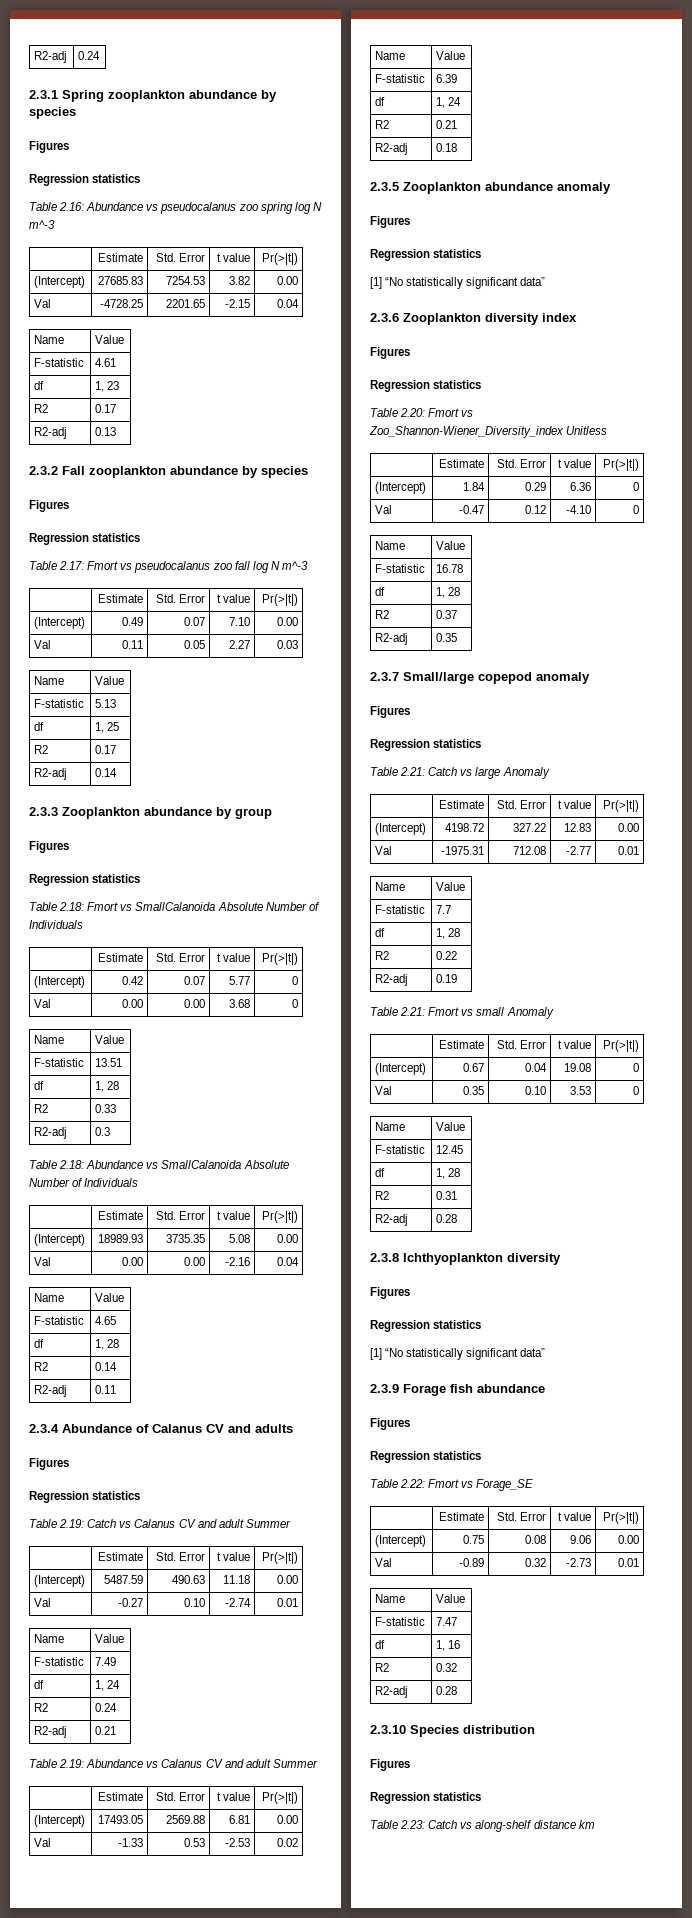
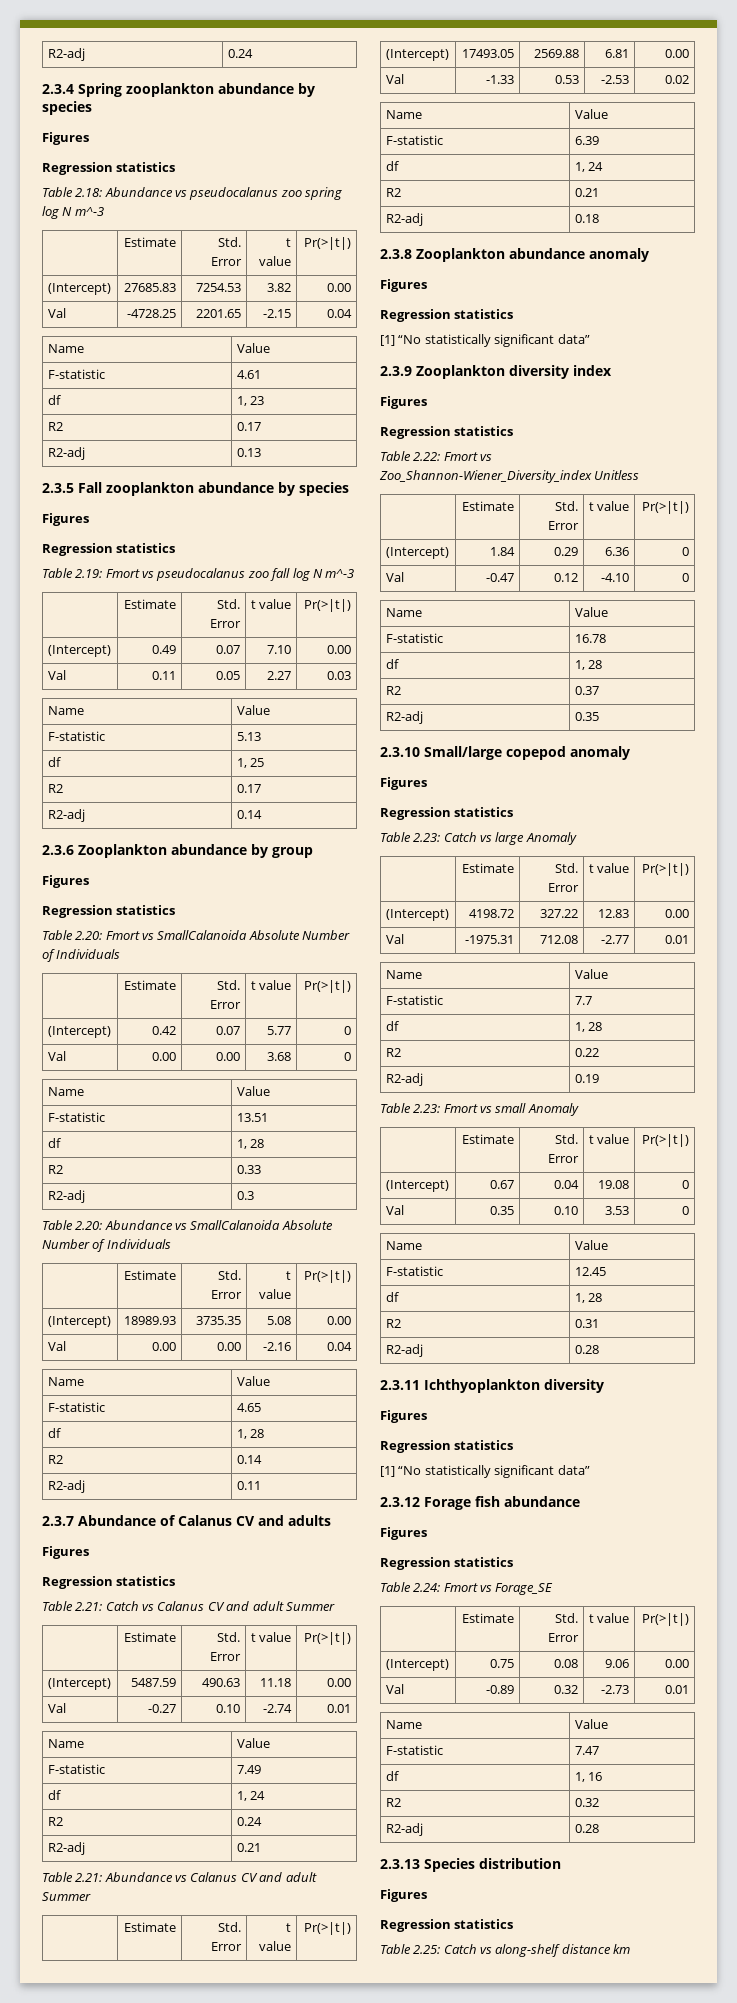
[29,90,58,99] 2.3.1 -> [42,84,74,94] 2.3.4
[59,202,85,211] 2.16: -> [75,188,103,197] 2.18:
[29,466,58,475] 2.3.2 -> [42,483,74,493] 2.3.5
[59,561,85,570] 2.17: -> [75,569,103,578] 2.19:
[29,807,58,816] 2.3.3 -> [42,845,74,855] 2.3.6
[59,902,85,911] 2.18: -> [75,931,103,940] 2.20:
[59,1160,85,1169] 2.18: -> [75,1221,103,1230] 2.20:
[29,1424,59,1433] 2.3.4 -> [42,1516,74,1526] 2.3.7
[59,1519,85,1528] 2.19: -> [75,1602,103,1611] 2.21:
[59,1759,85,1768] 2.19: -> [75,1873,103,1882] 2.21:
[370,182,399,191] 2.3.5 -> [380,249,412,259] 2.3.8
[370,313,399,322] 2.3.6 -> [380,366,412,376] 2.3.9
[400,408,426,417] 2.20: -> [413,452,441,461] 2.22:
[370,672,399,681] 2.3.7 -> [380,747,420,757] 2.3.10
[400,767,426,776] 2.21: -> [413,833,441,842] 2.23:
[400,1007,426,1016] 2.21: -> [413,1104,441,1113] 2.23:
[370,1253,399,1262] 2.3.8 -> [380,1380,420,1390] 2.3.11
[370,1384,399,1393] 2.3.9 -> [380,1497,420,1507] 2.3.12
[400,1479,426,1488] 2.22: -> [413,1583,441,1592] 2.24:
[370,1725,406,1734] 2.3.10 -> [380,1859,420,1869] 2.3.13
[400,1820,426,1829] 2.23: -> [413,1945,441,1954] 2.25:

